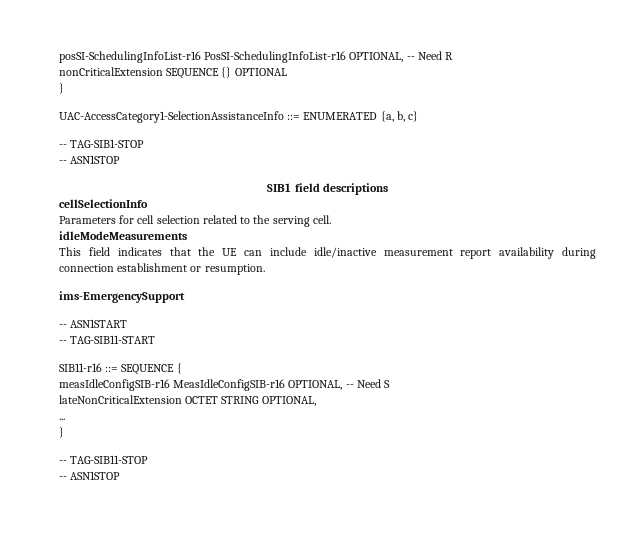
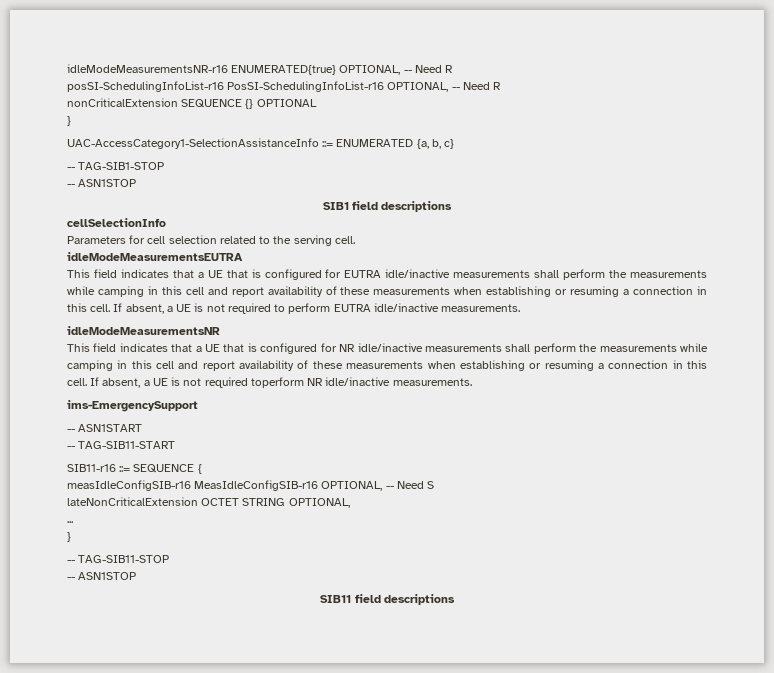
(59, 57) none -> [67,64,454,75] idleModeMeasurementsNR-r16 ENUMERATED{true} OPTIONAL, -- Need R //
[59,231,187,240] [59,247,596,259] [59,263,265,275] idleModeMeasurements // This field indicates that the UE can include idle/inactive measurement report availability during connection establishment or resumption. -> [67,252,243,261] [67,269,707,280] [67,286,708,297] [67,303,521,314] [67,326,220,335] [67,343,708,354] [67,360,708,371] [67,377,472,388] idleModeMeasurementsEUTRA // This field indicates that a UE that is configured for EUTRA idle/inactive measurements shall perform the measurements while camping in this cell and report availability of these measurements when establishing or resuming a connection in this cell. If absent, a UE is not required to perform EUTRA idle/inactive measurements. // idleModeMeasurementsNR // This field indicates that a UE that is configured for NR idle/inactive measurements shall perform the measurements while camping in this cell and report availability of these measurements when establishing or resuming a connection in this cell. If absent, a UE is not required toperform NR idle/inactive measurements.
(121, 475) none -> [320,594,455,605] // SIB11 field descriptions

